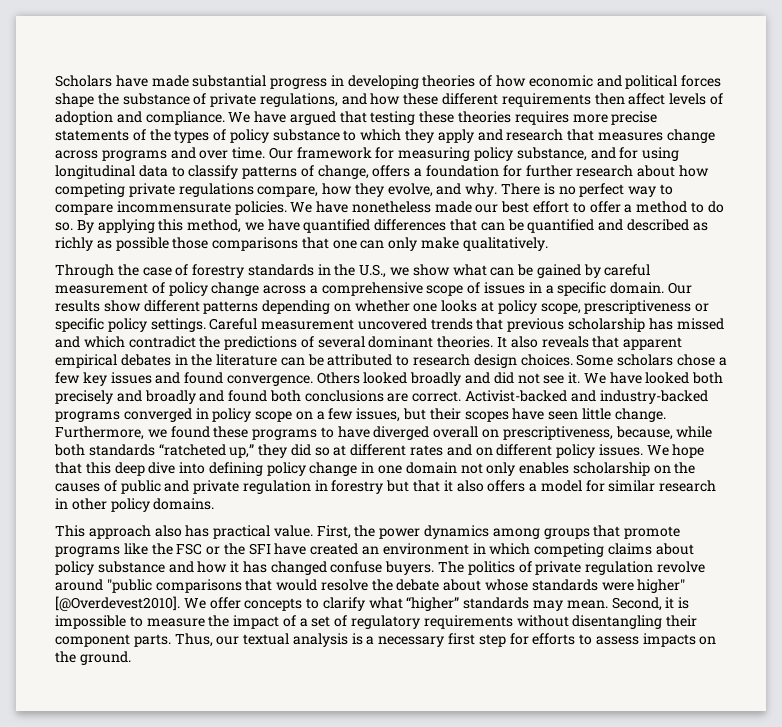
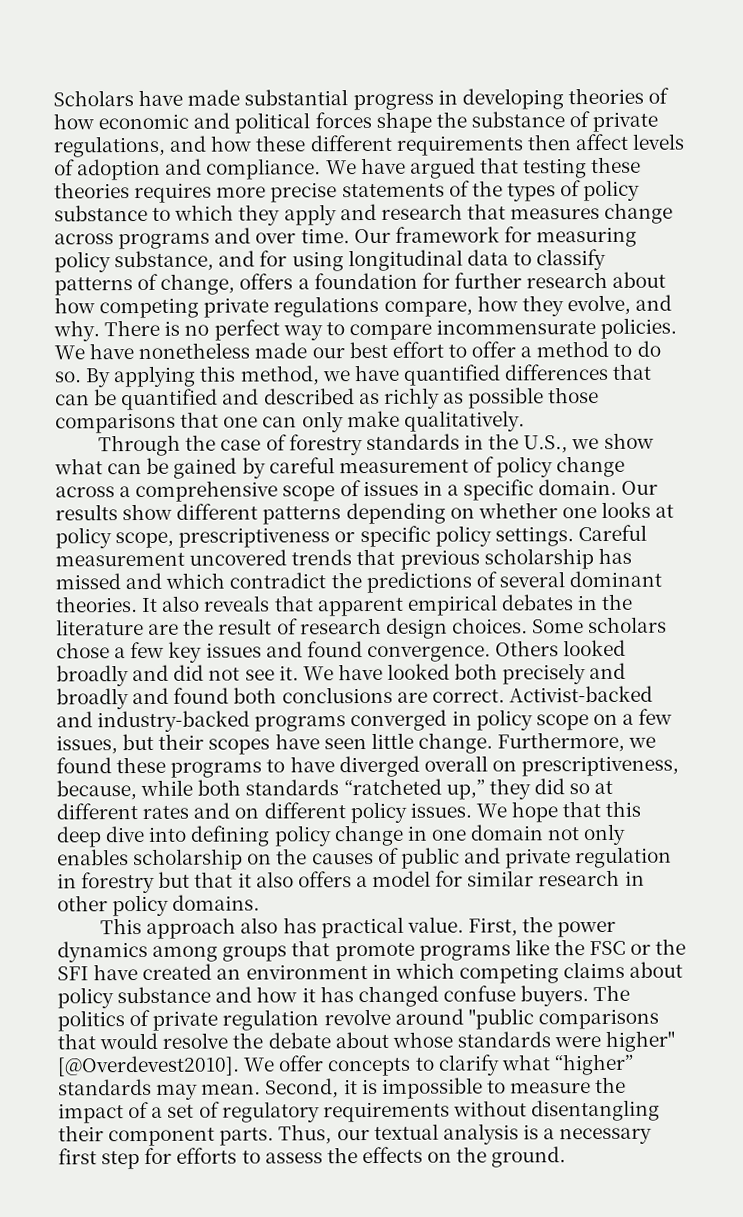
[280,354,410,366] can be attributed to -> [148,618,298,635] are the result of
[642,633,696,647] impacts -> [326,1146,423,1164] the effects

